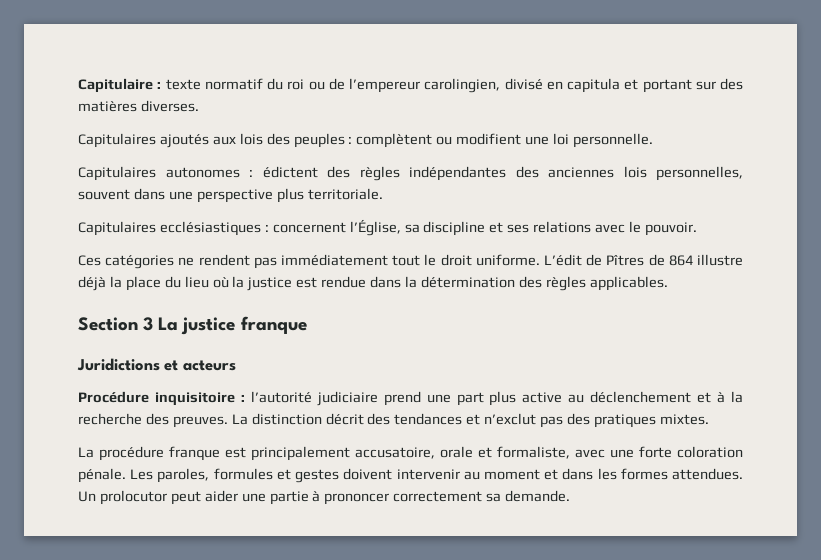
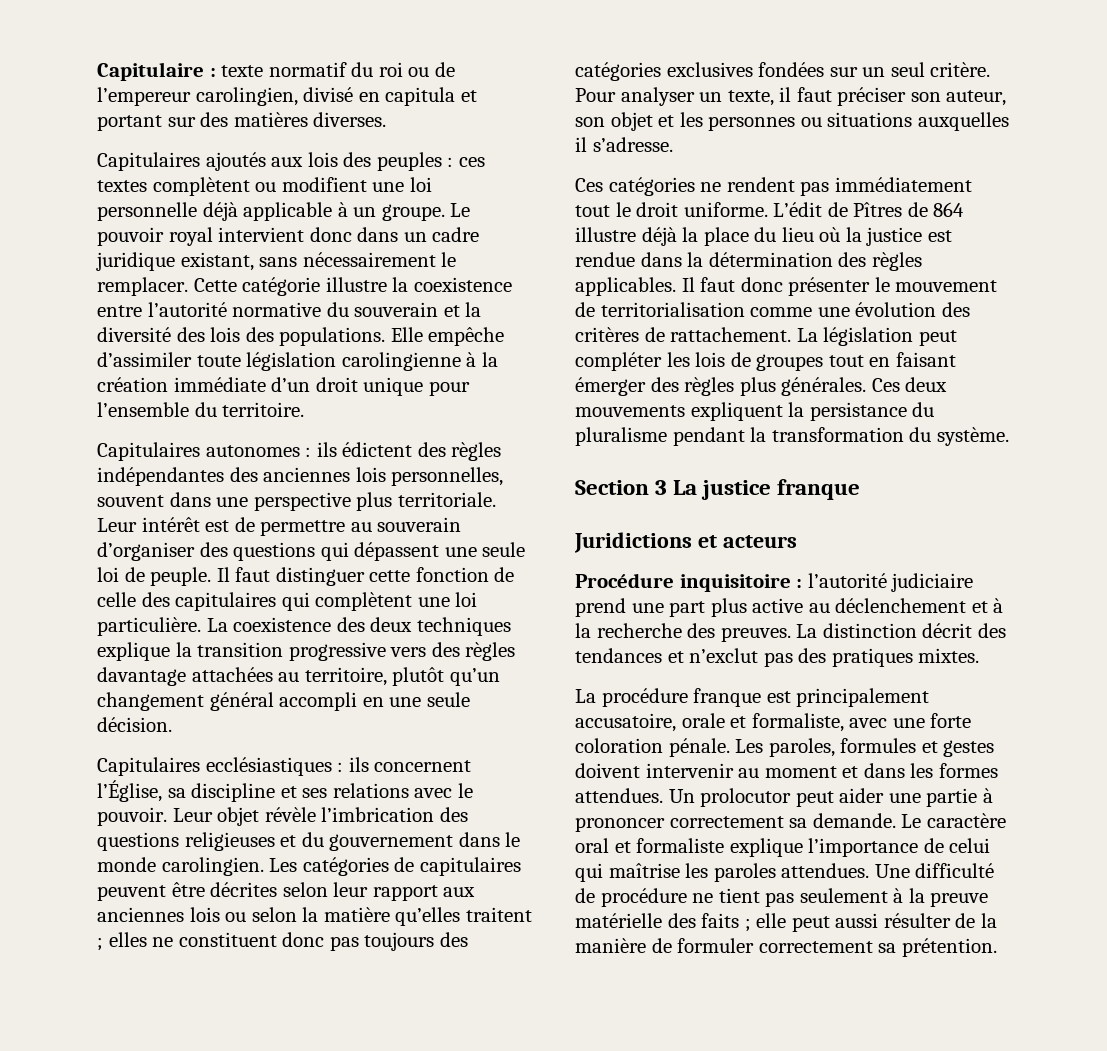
(353, 140) none -> [458,157,485,167] [97,180,147,192] ces textes
[572,133,653,148] personnelle. -> [97,202,471,221] [97,227,480,246] [96,252,457,271] [97,277,512,296] [97,302,482,317] [97,327,505,346] [97,352,498,371] [97,377,470,396] [97,402,305,417] personnelle déjà applicable à un groupe. Le pouvoir royal intervient donc dans un cadre juridique existant, sans nécessairement le remplacer. Cette catégorie illustre la coexistence entre l’autorité normative du souverain et la diversité des lois des populations. Elle empêche d’assimiler toute législation carolingienne à la création immédiate d’un droit unique pour l’ensemble du territoire.
(253, 173) none -> [316,442,337,457] ils
(383, 194) none -> [97,517,462,536] [97,542,526,561] [97,567,515,586] [97,592,478,611] [97,617,511,636] [97,642,516,661] [97,667,500,686] [97,692,470,711] [97,717,172,732] Leur intérêt est de permettre au souverain d’organiser des questions qui dépassent une seule loi de peuple. Il faut distinguer cette fonction de celle des capitulaires qui complètent une loi particulière. La coexistence des deux techniques explique la transition progressive vers des règles davantage attachées au territoire, plutôt qu’un changement général accompli en une seule décision.
(269, 228) none -> [348,757,369,772] ils
(697, 229) none -> [172,807,468,826] [97,832,521,851] [97,857,521,876] [97,882,476,901] [97,907,532,926] [97,932,468,951] [575,62,991,81] [575,87,1007,106] [575,112,1009,131] [575,137,673,152] Leur objet révèle l’imbrication des questions religieuses et du gouvernement dans le monde carolingien. Les catégories de capitulaires peuvent être décrites selon leur rapport aux anciennes lois ou selon la matière qu’elles traitent ; elles ne constituent donc pas toujours des catégories exclusives fondées sur un seul critère. Pour analyser un texte, il faut préciser son auteur, son objet et les personnes ou situations auxquelles il s’adresse.
(668, 283) none -> [681,277,998,296] [575,302,970,317] [575,327,957,346] [575,352,956,371] [575,377,948,396] [575,402,935,421] [575,427,1009,446] Il faut donc présenter le mouvement de territorialisation comme une évolution des critères de rattachement. La législation peut compléter les lois de groupes tout en faisant émerger des règles plus générales. Ces deux mouvements expliquent la persistance du pluralisme pendant la transformation du système.
(571, 496) none -> [901,813,1006,828] [575,838,991,857] [575,863,995,882] [575,888,989,907] [575,913,997,932] [575,938,997,957] Le caractère oral et formaliste explique l’importance de celui qui maîtrise les paroles attendues. Une difficulté de procédure ne tient pas seulement à la preuve matérielle des faits ; elle peut aussi résulter de la manière de formuler correctement sa prétention.

